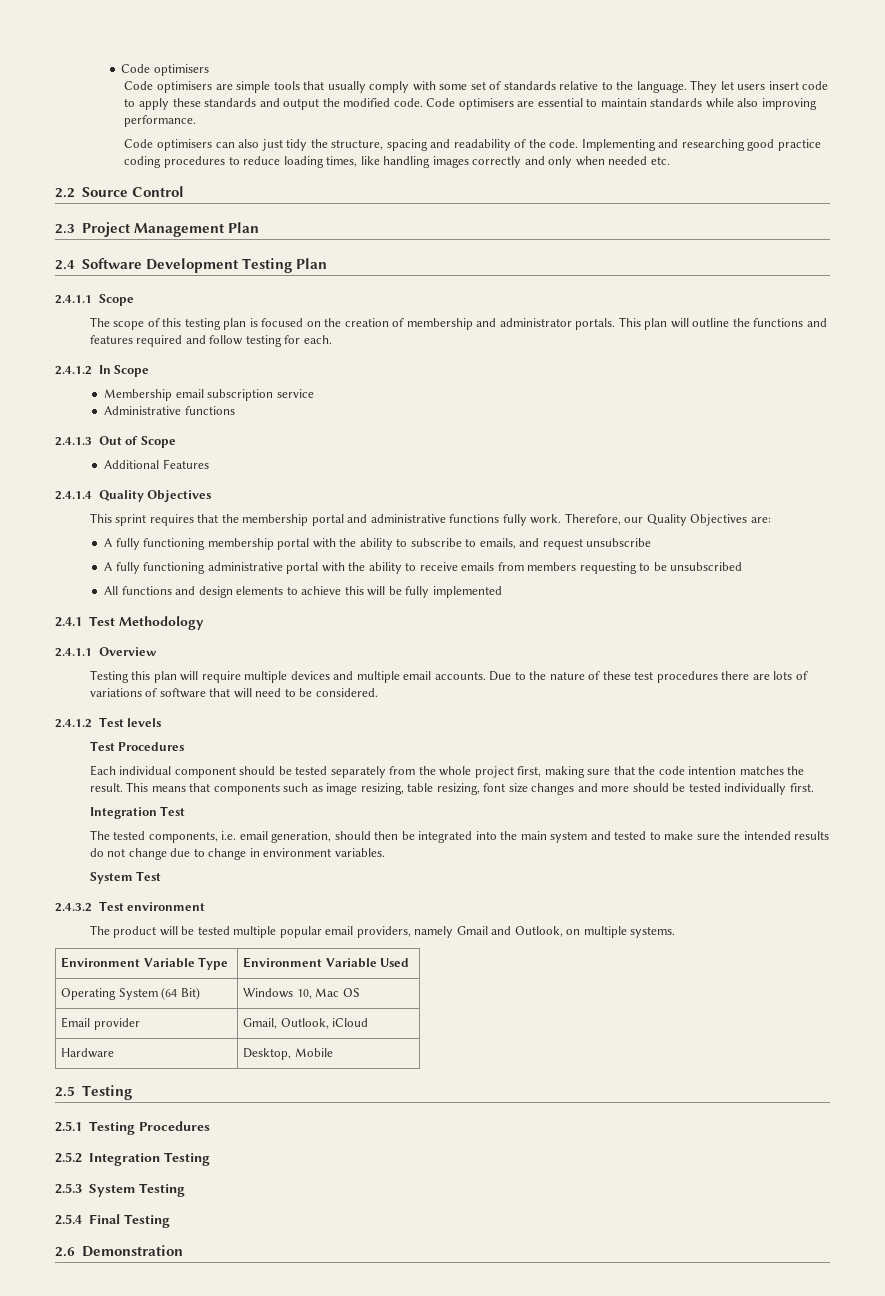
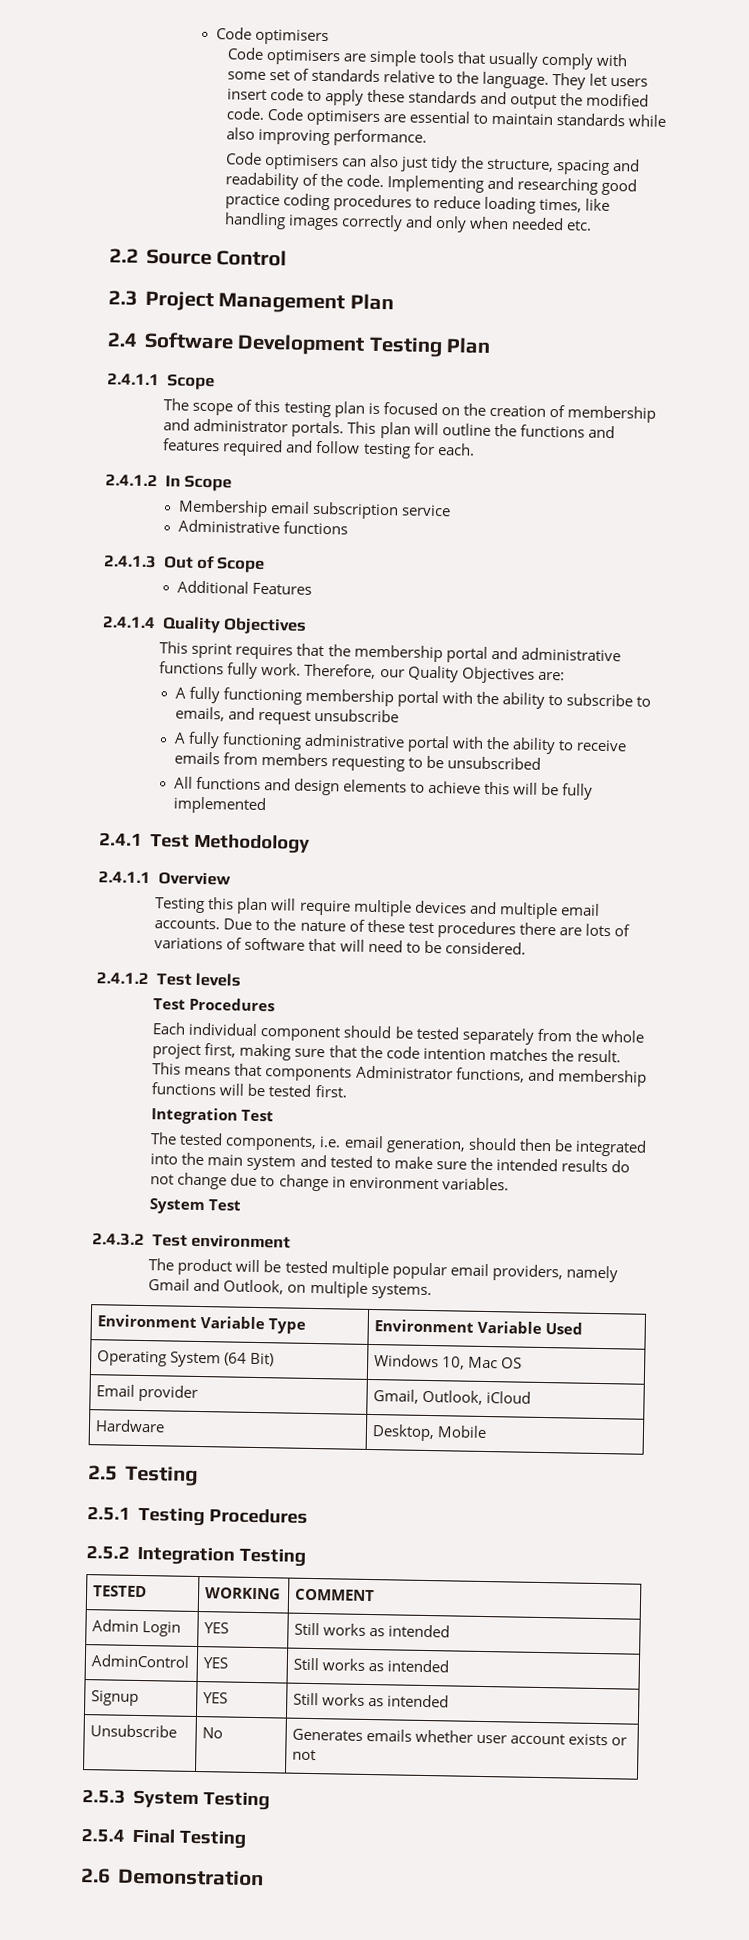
[283,783,787,795] such as image resizing, table resizing, font size changes and more should be tested individually -> [355,1065,647,1087] [151,1082,312,1097] Administrator functions, and membership functions will be tested
(210, 1159) none -> [93,1585,148,1598] [205,1587,282,1600] [294,1588,376,1602] [92,1619,182,1637] [204,1622,230,1634] [294,1622,451,1638] [91,1654,191,1668] [203,1657,229,1669] [293,1657,450,1673] [91,1690,140,1707] [203,1692,229,1704] [293,1692,450,1708] [90,1724,178,1738] [202,1727,224,1739] [292,1728,628,1746] [292,1749,317,1761] // TESTED | WORKING | COMMENT // Admin Login | YES | Still works as intended // AdminControl | YES | Still works as intended // Signup | YES | Still works as intended // Unsubscribe | No | Generates emails whether user account exists or not

